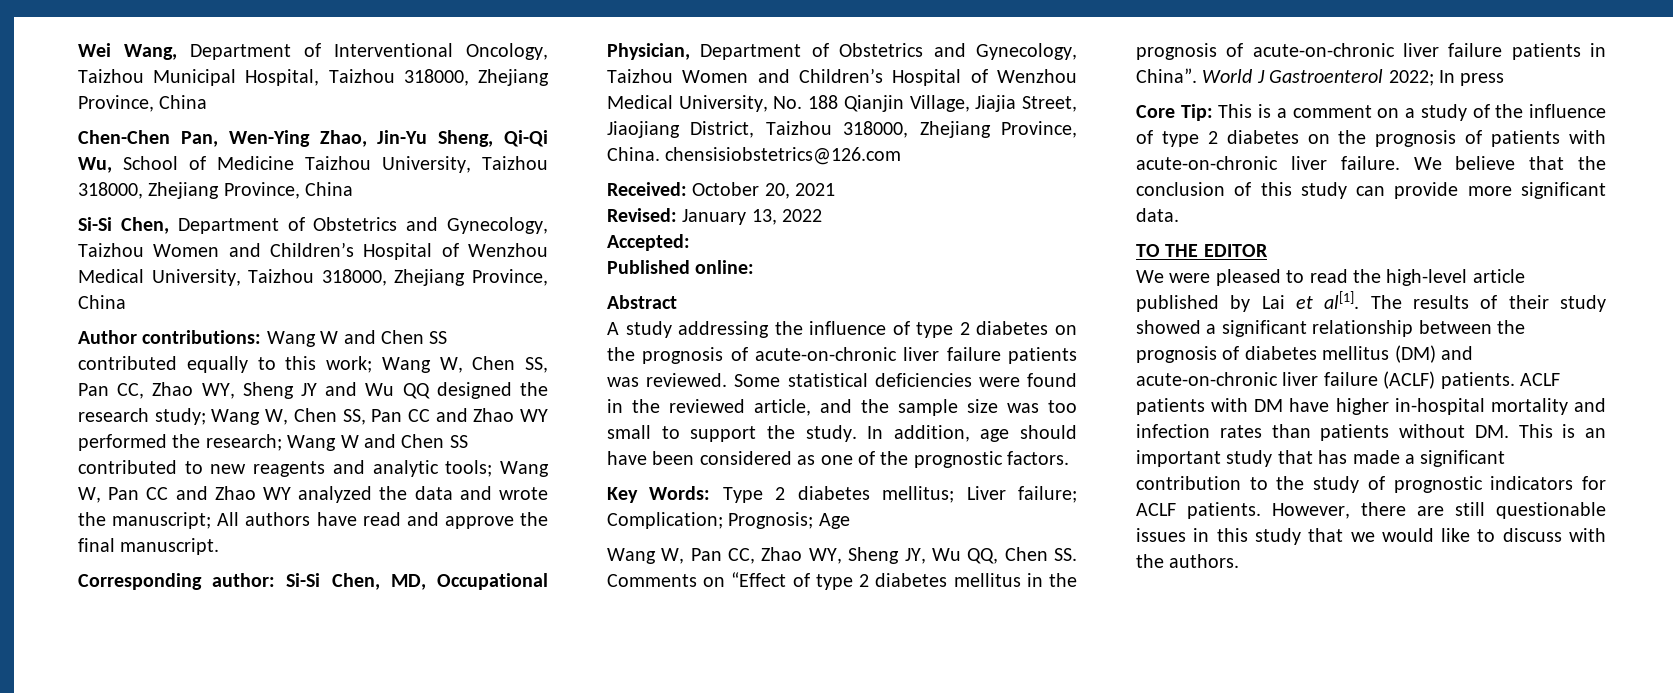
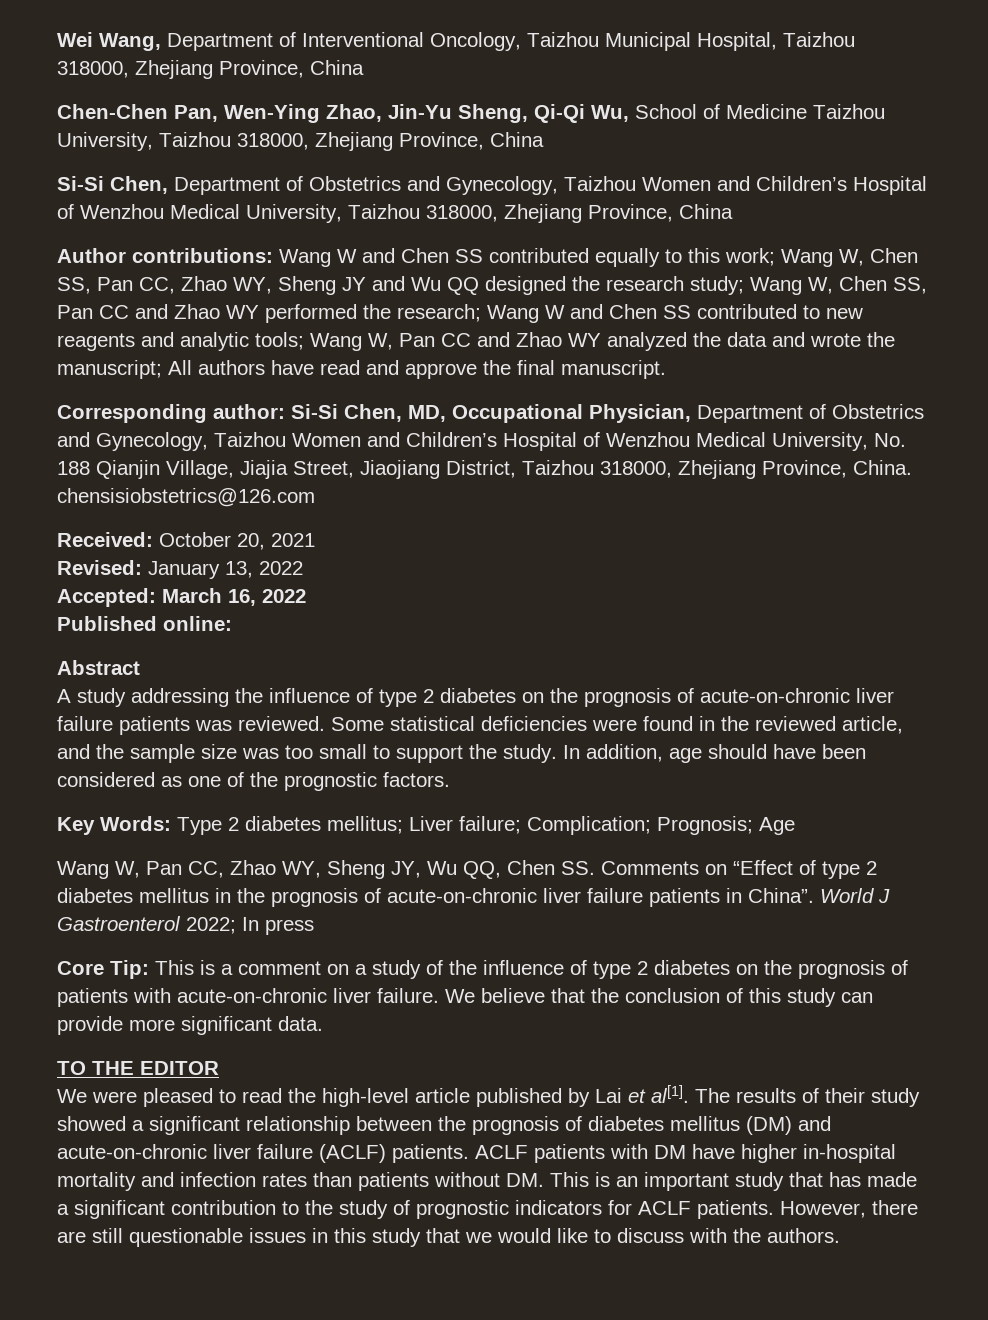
(690, 242) none -> [162,588,306,606] March 16, 2022

